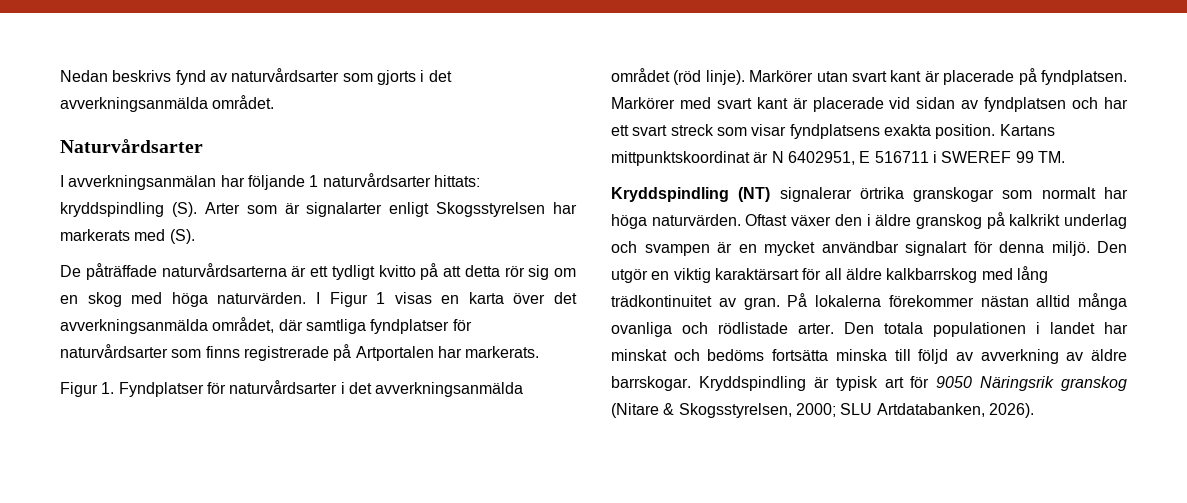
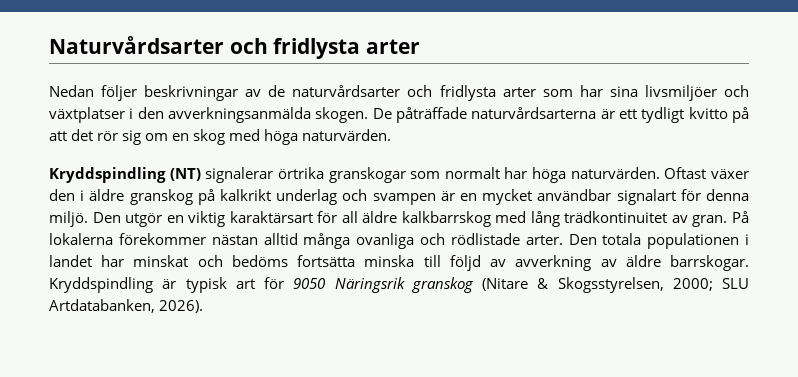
[60,68,452,85] [60,95,275,112] [60,139,203,153] [60,173,480,190] [60,202,577,217] [60,229,195,244] Nedan beskrivs fynd av naturvårdsarter som gjorts i det avverkningsanmälda området. // Naturvårdsarter // I avverkningsanmälan har följande 1 naturvårdsarter hittats: kryddspindling (S). Arter som är signalarter enligt Skogsstyrelsen har markerats med (S). // -> [49,36,421,59] [49,85,750,101] [49,107,369,123] Naturvårdsarter och fridlysta arter // Nedan följer beskrivningar av de naturvårdsarter och fridlysta arter som har sina livsmiljöer och växtplatser i den avverkningsanmälda skogen.
[464,265,500,277] detta -> [71,129,94,141] det
[315,292,577,307] [60,317,472,334] [60,344,540,361] [60,380,524,397] [611,68,1128,85] [611,97,1128,112] [611,124,1055,139] [611,151,1065,166] I Figur 1 visas en karta över det avverkningsanmälda området, där samtliga fyndplatser för naturvårdsarter som finns registrerade på Artportalen har markerats. // Figur 1. Fyndplatser för naturvårdsarter i det avverkningsanmälda området (röd linje). Markörer utan svart kant är placerade på fyndplatsen. Markörer med svart kant är placerade vid sidan av fyndplatsen och har ett svart streck som visar fyndplatsens exakta position. Kartans mittpunktskoordinat är N 6402951, E 516711 i SWEREF 99 TM. -> (392, 135) none

